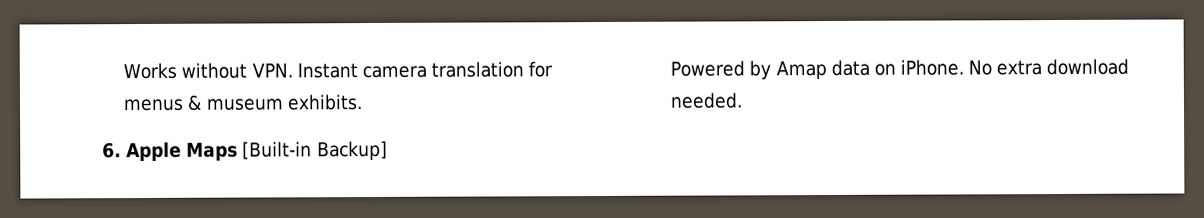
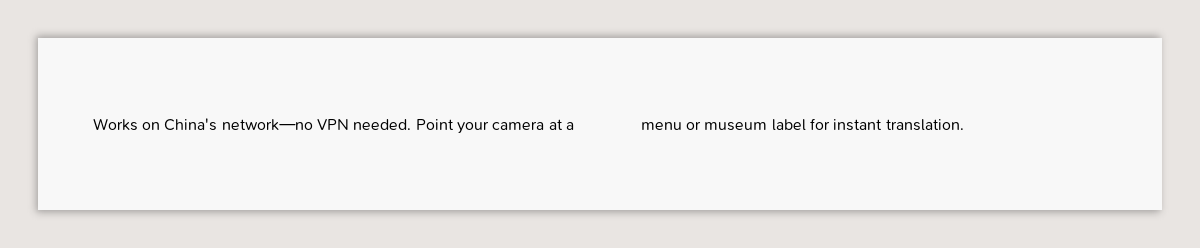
[181,61,554,79] [123,94,363,112] [102,140,388,162] [670,58,1130,80] [670,92,743,109] without VPN. Instant camera translation for menus & museum exhibits. // 6. Apple Maps [Built-in Backup] // Powered by Amap data on iPhone. No extra download needed. -> [142,118,964,134] on China's network—no VPN needed. Point your camera at a menu or museum label for instant translation.

